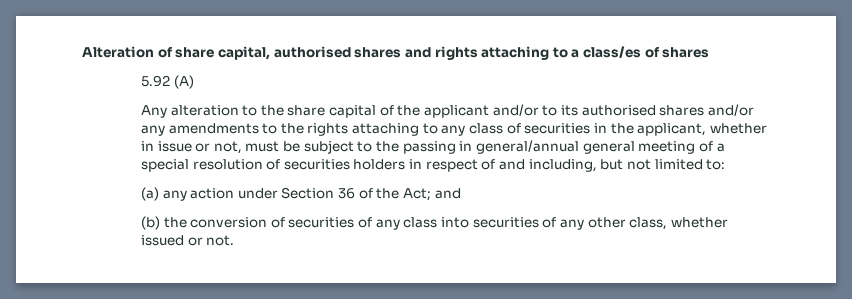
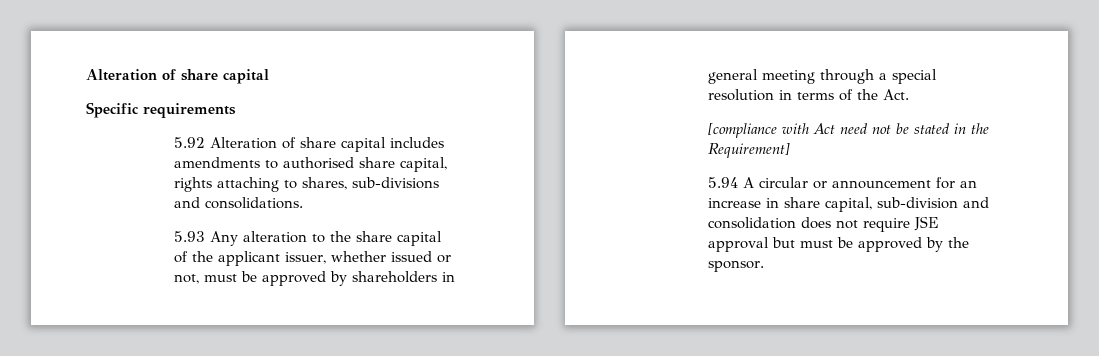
[82,46,710,60] [140,75,194,89] Alteration of share capital, authorised shares and rights attaching to a class/es of shares // 5.92 (A) // -> [86,69,269,84] [86,102,236,118] [173,137,444,152] [173,157,447,172] [173,177,439,192] [173,197,303,209] [173,231,205,242] Alteration of share capital // Specific requirements // 5.92 Alteration of share capital includes amendments to authorised share capital, rights attaching to shares, sub-divisions and consolidations. // 5.93
[492,104,754,116] [140,123,767,136] [140,140,579,154] and/or to its authorised shares and/or any amendments to the rights attaching to any class of securities in the applicant, whether in issue or not, must be subject to the passing in general/annual -> [284,251,451,264] [173,271,455,286] issuer, whether issued or not, must be approved by shareholders in
[698,141,713,152] of -> [819,69,874,84] through
[266,159,726,172] [140,187,461,201] [140,216,728,230] [140,235,235,246] of securities holders in respect of and including, but not limited to: // (a) any action under Section 36 of the Act; and // (b) the conversion of securities of any class into securities of any other class, whether issued or not. -> [778,89,909,101] [707,123,989,138] [707,143,790,158] [707,177,977,189] [707,197,989,212] [707,216,938,232] [707,237,969,252] [707,260,764,272] in terms of the Act. // [compliance with Act need not be stated in the Requirement] // 5.94 A circular or announcement for an increase in share capital, sub-division and consolidation does not require JSE approval but must be approved by the sponsor.

